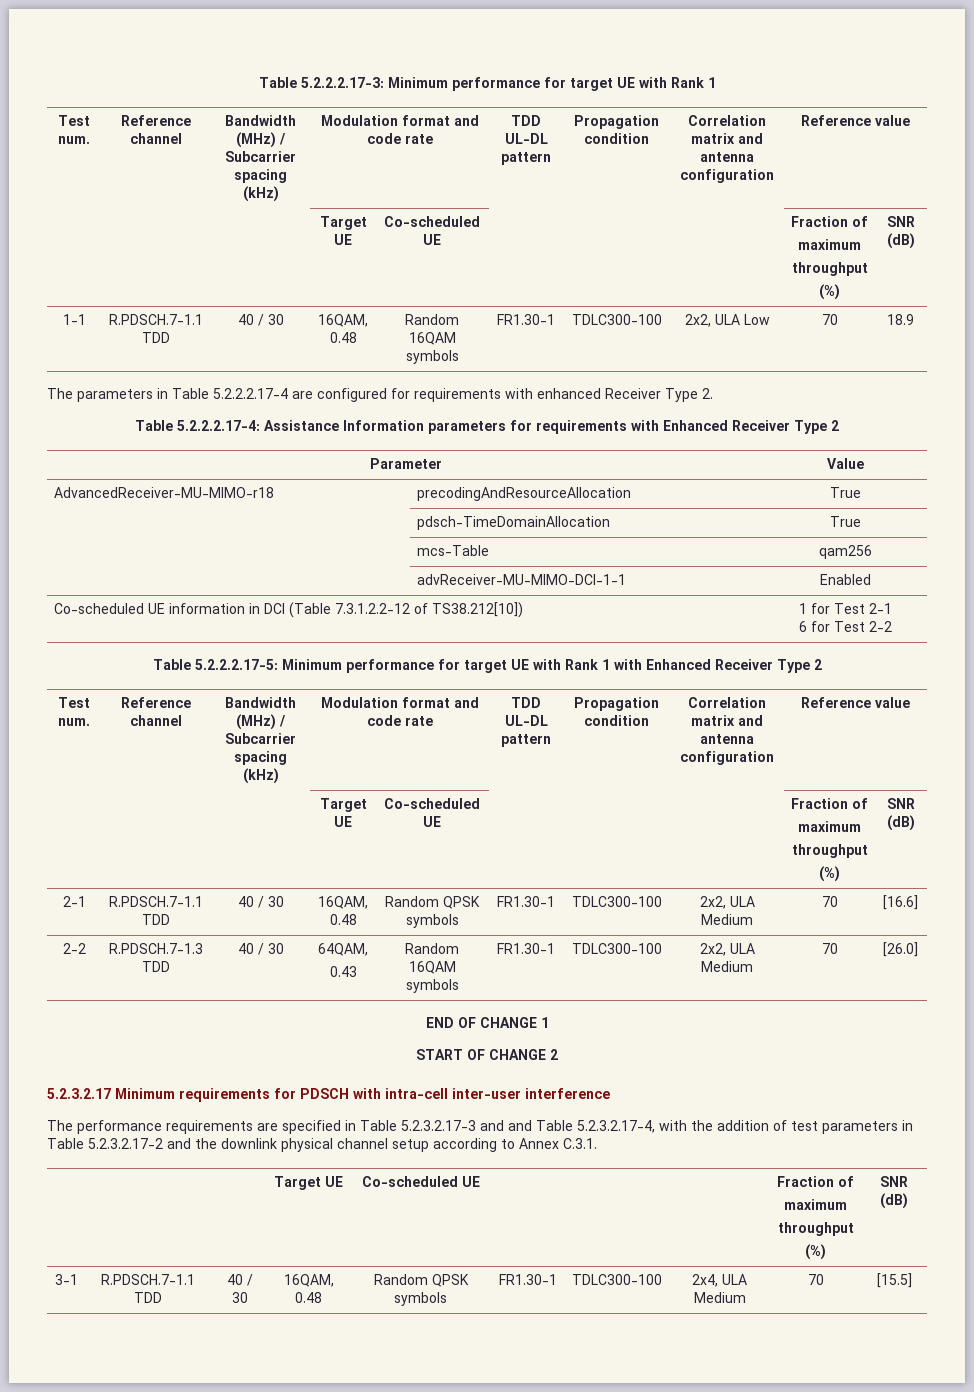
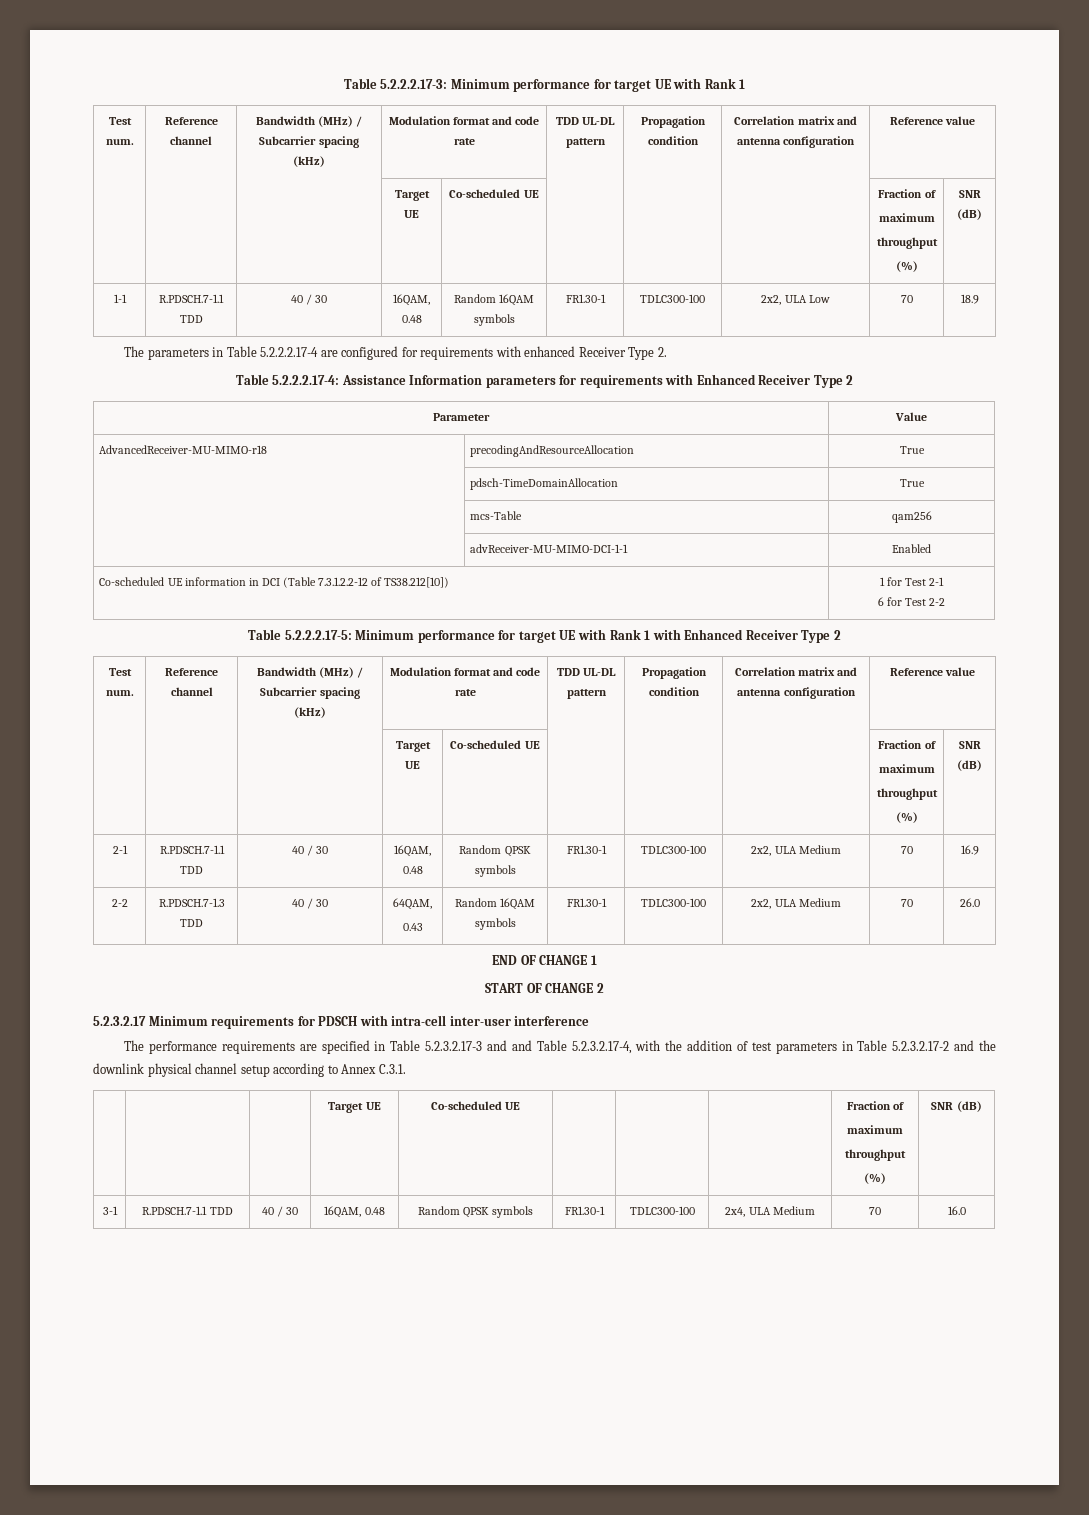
[883,895,918,910] [16.6] -> [960,845,979,855] 16.9
[883,942,918,957] [26.0] -> [959,898,980,907] 26.0
[876,1273,912,1288] [15.5] -> [947,1206,966,1215] 16.0

